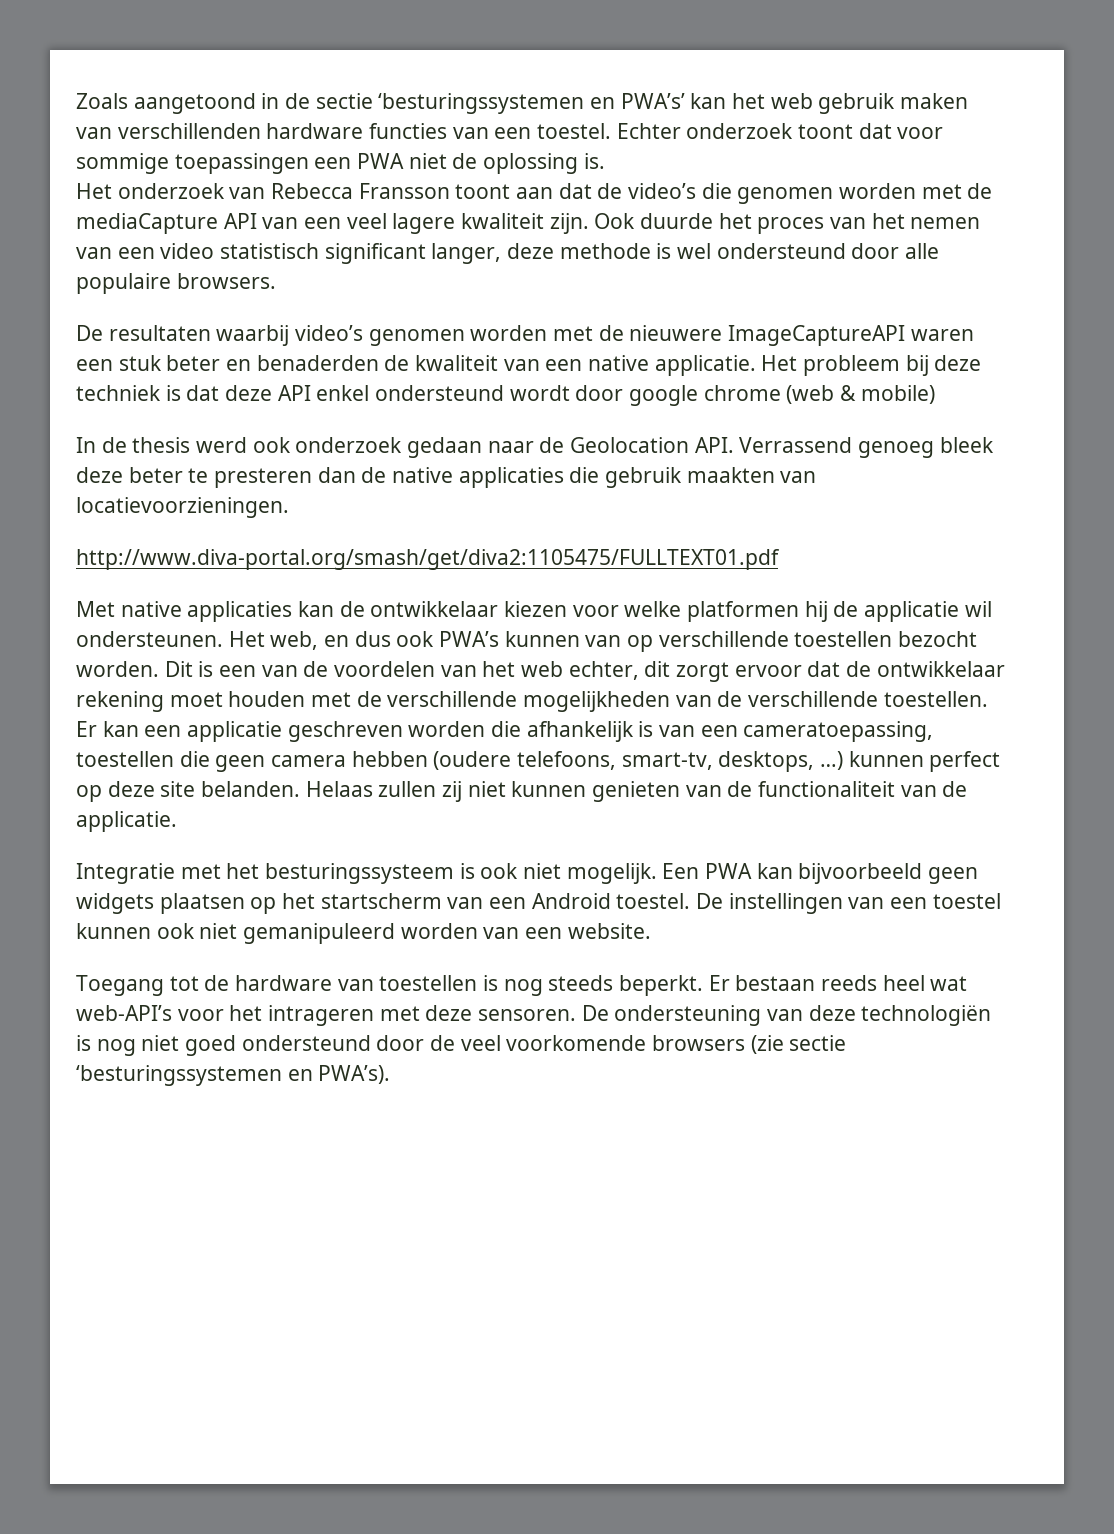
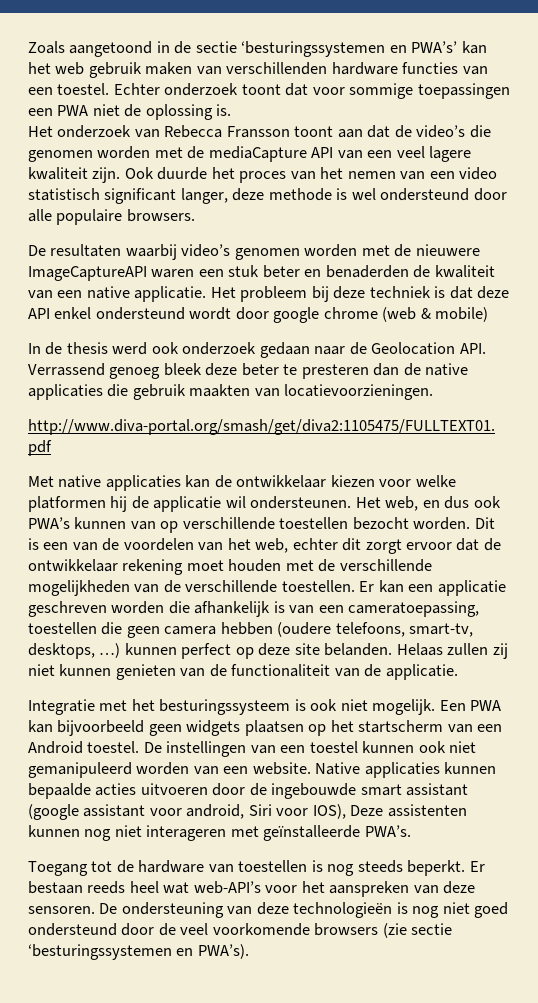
[521,661,639,680] web echter, -> [255,538,338,553] web, echter
(651, 931) none -> [315,762,497,778] [28,783,469,799] [28,804,467,820] [28,825,411,841] Native applicaties kunnen bepaalde acties uitvoeren door de ingebouwde smart assistant (google assistant voor android, Siri voor IOS), Deze assistenten kunnen nog niet interageren met geïnstalleerde PWA’s.
[268,1005,420,1026] intrageren met -> [329,881,439,897] aanspreken van
[861,1005,992,1026] technologiën -> [293,902,393,918] technologieën

